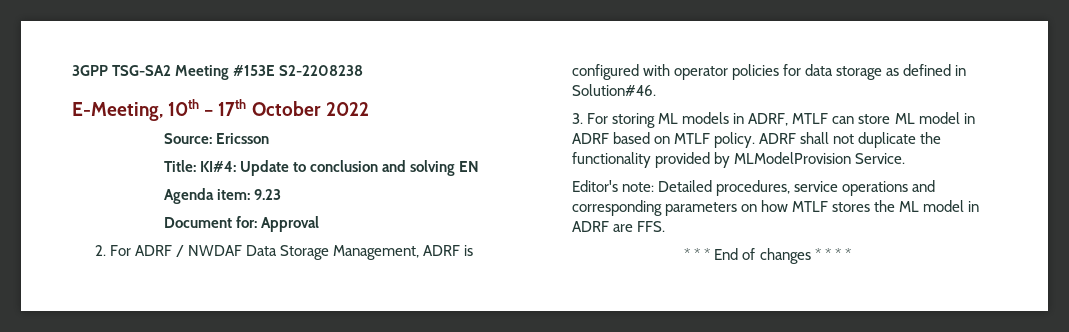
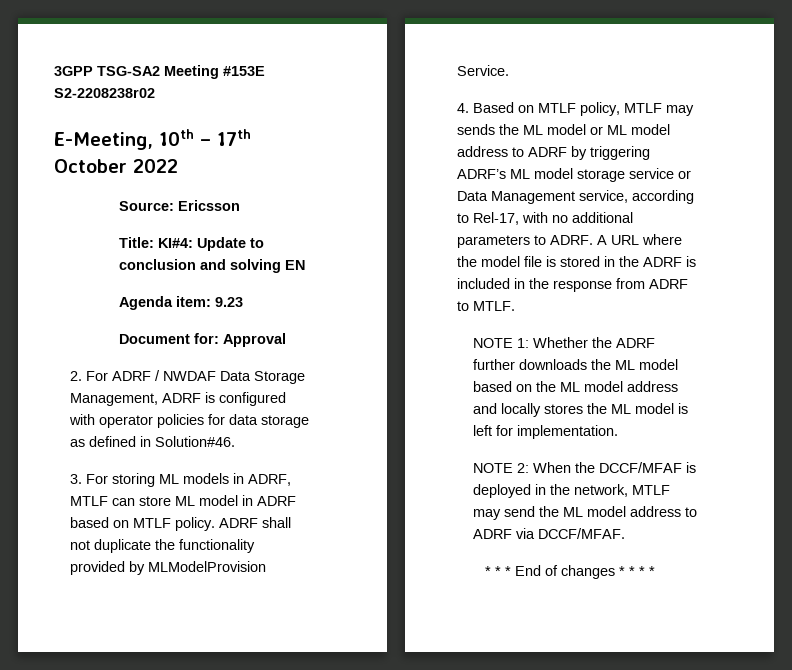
[279,65,364,76] S2-2208238 -> [54,88,155,98] S2-2208238r02
[572,180,936,196] [572,200,980,216] [572,221,666,232] Editor's note: Detailed procedures, service operations and corresponding parameters on how MTLF stores the ML model in ADRF are FFS. -> [457,102,695,116] [457,124,671,135] [457,146,651,160] [457,168,692,182] [457,190,695,204] [457,212,634,225] [457,234,683,248] [457,256,697,267] [457,278,689,292] [457,301,516,311] [473,337,656,348] [473,359,679,370] [473,381,679,392] [473,403,689,417] [473,425,619,439] [473,462,697,473] [473,484,671,498] [473,506,698,520] [473,528,626,539] 4. Based on MTLF policy, MTLF may sends the ML model or ML model address to ADRF by triggering ADRF’s ML model storage service or Data Management service, according to Rel-17, with no additional parameters to ADRF. A URL where the model file is stored in the ADRF is included in the response from ADRF to MTLF. // NOTE 1: Whether the ADRF further downloads the ML model based on the ML model address and locally stores the ML model is left for implementation. // NOTE 2: When the DCCF/MFAF is deployed in the network, MTLF may send the ML model address to ADRF via DCCF/MFAF.

